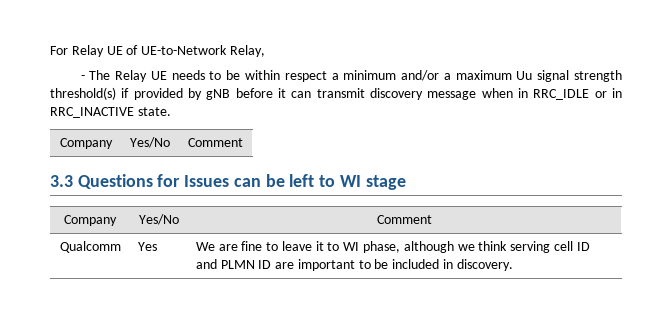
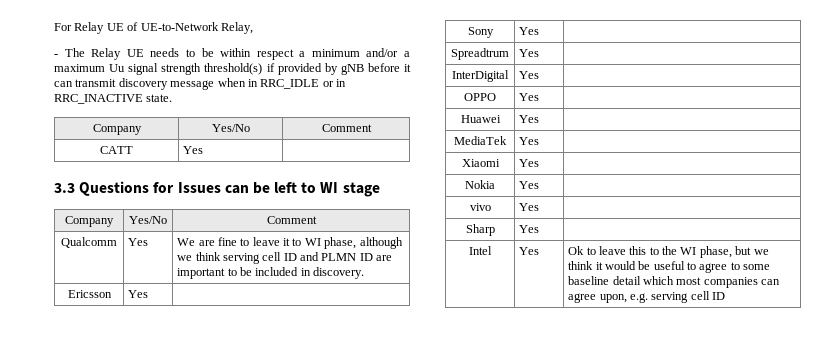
(243, 142) none -> [100,146,133,154] [183,146,204,154] // CATT | Yes |
(513, 265) none -> [67,290,112,298] [128,290,149,298] [467,27,494,38] [519,27,540,35] [451,48,509,60] [519,49,540,57] [452,70,509,82] [519,71,540,79] [464,93,496,101] [519,93,540,101] [460,115,501,123] [519,115,540,123] [454,136,507,145] [519,137,540,145] [461,159,500,167] [519,159,540,167] [465,180,495,189] [519,181,540,189] [469,203,491,211] [519,203,540,211] [465,224,495,236] [519,225,540,233] [469,246,492,255] [519,247,540,255] [568,246,769,258] [568,261,771,273] [568,276,781,288] [568,291,726,303] // Ericsson | Yes | // Sony | Yes | // Spreadtrum | Yes | // InterDigital | Yes | // OPPO | Yes | // Huawei | Yes | // MediaTek | Yes | // Xiaomi | Yes | // Nokia | Yes | // vivo | Yes | // Sharp | Yes | // Intel | Yes | Ok to leave this to the WI phase, but we think it would be useful to agree to some baseline detail which most companies can agree upon, e.g. serving cell ID

